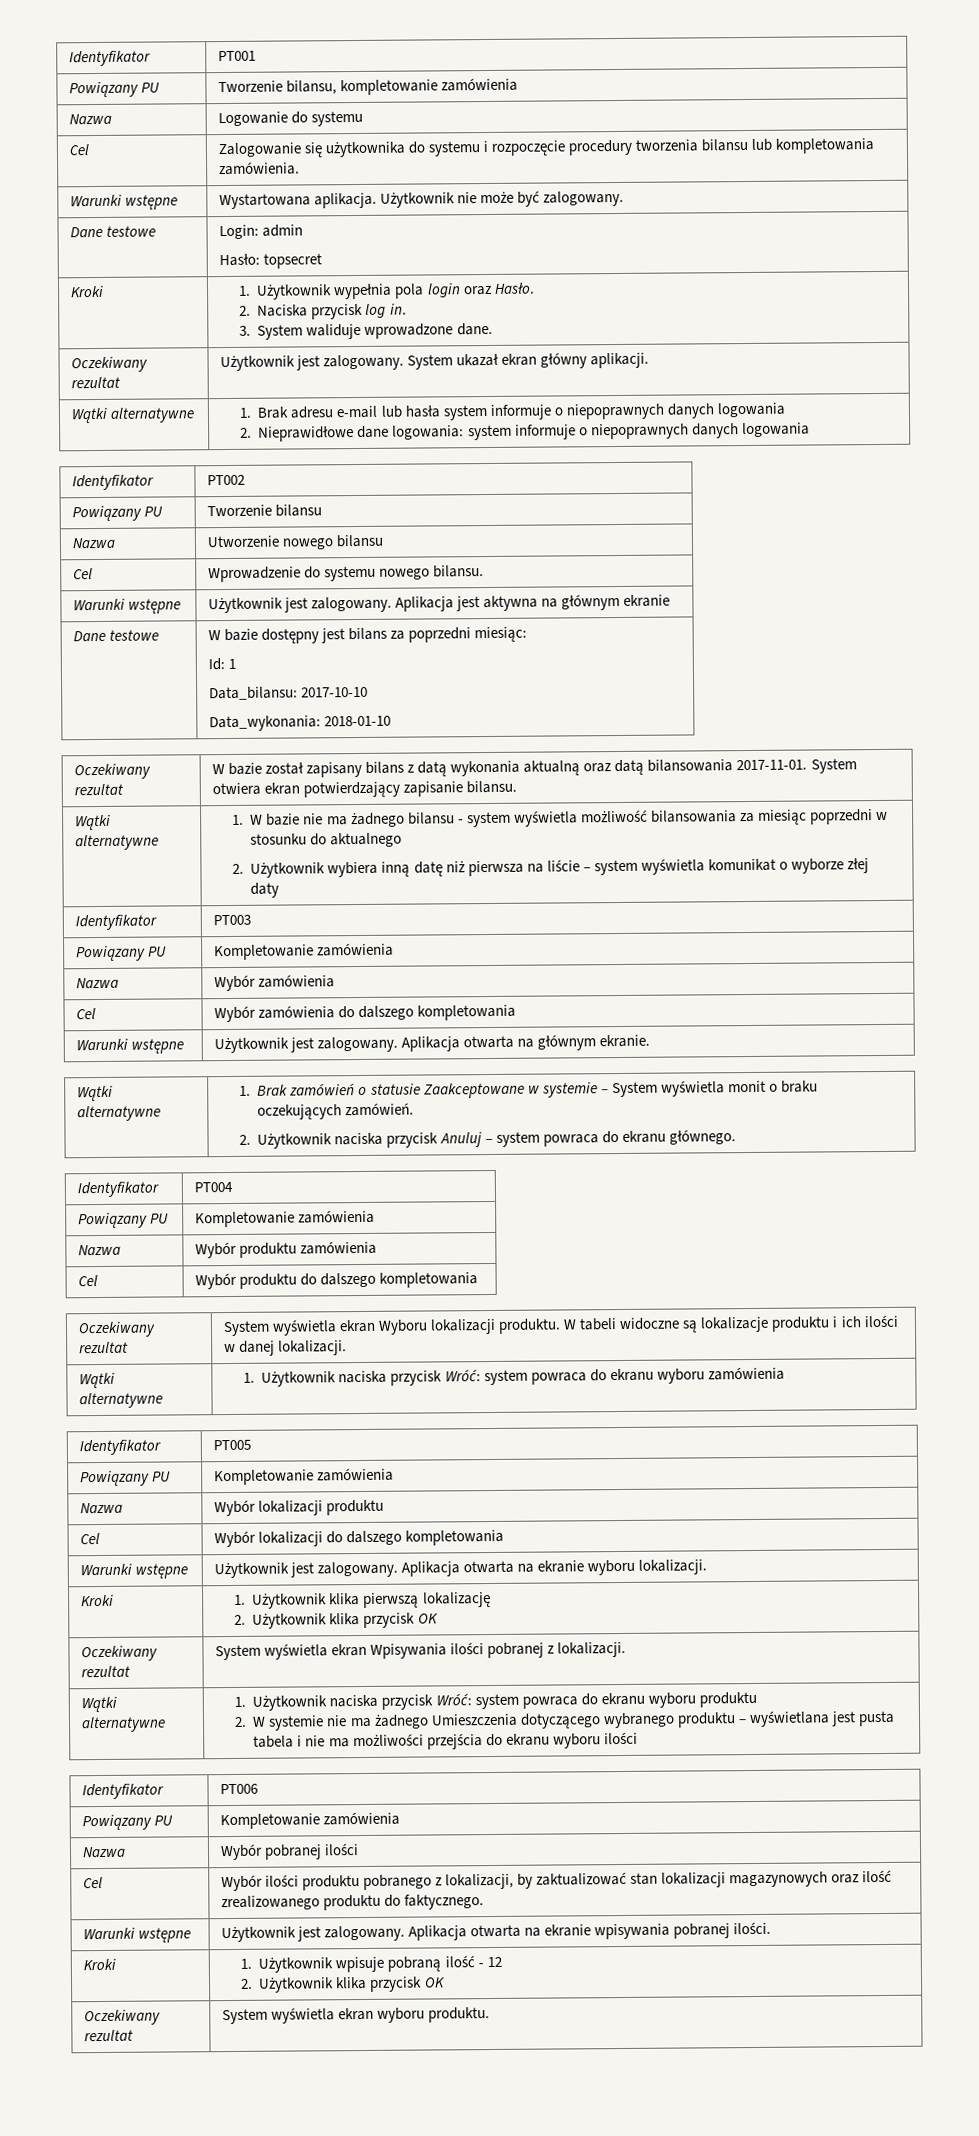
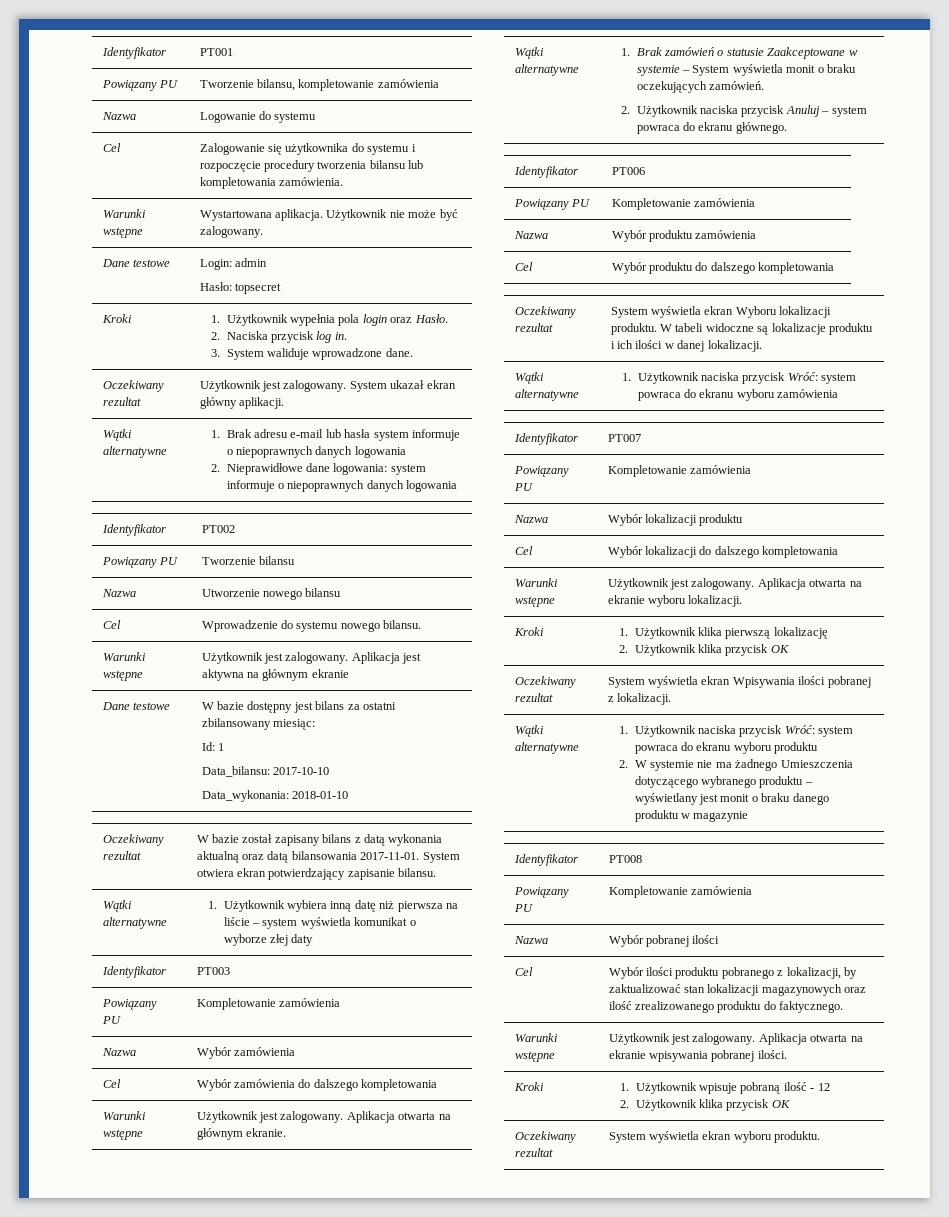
[408,627,472,643] poprzedni -> [362,702,396,710] [201,718,271,730] ostatni zbilansowany
[250,809,889,828] [250,832,403,848] [231,863,244,874] W bazie nie ma żadnego bilansu - system wyświetla możliwość bilansowania za miesiąc poprzedni w stosunku do aktualnego // 2. -> (218, 905) none
[193,1181,233,1193] PT004 -> [611,167,645,175] PT006
[212,1439,251,1451] PT005 -> [607,434,641,442] PT007
[748,1710,895,1728] [253,1731,638,1750] [81,1783,164,1800] [219,1783,258,1795] wyświetlana jest pusta tabela i nie ma możliwości przejścia do ekranu wyboru ilości // Identyfikator | PT006 -> [634,793,829,805] [634,810,749,822] [513,854,578,866] [608,855,642,863] wyświetlany jest monit o braku danego produktu w magazynie // Identyfikator | PT008

